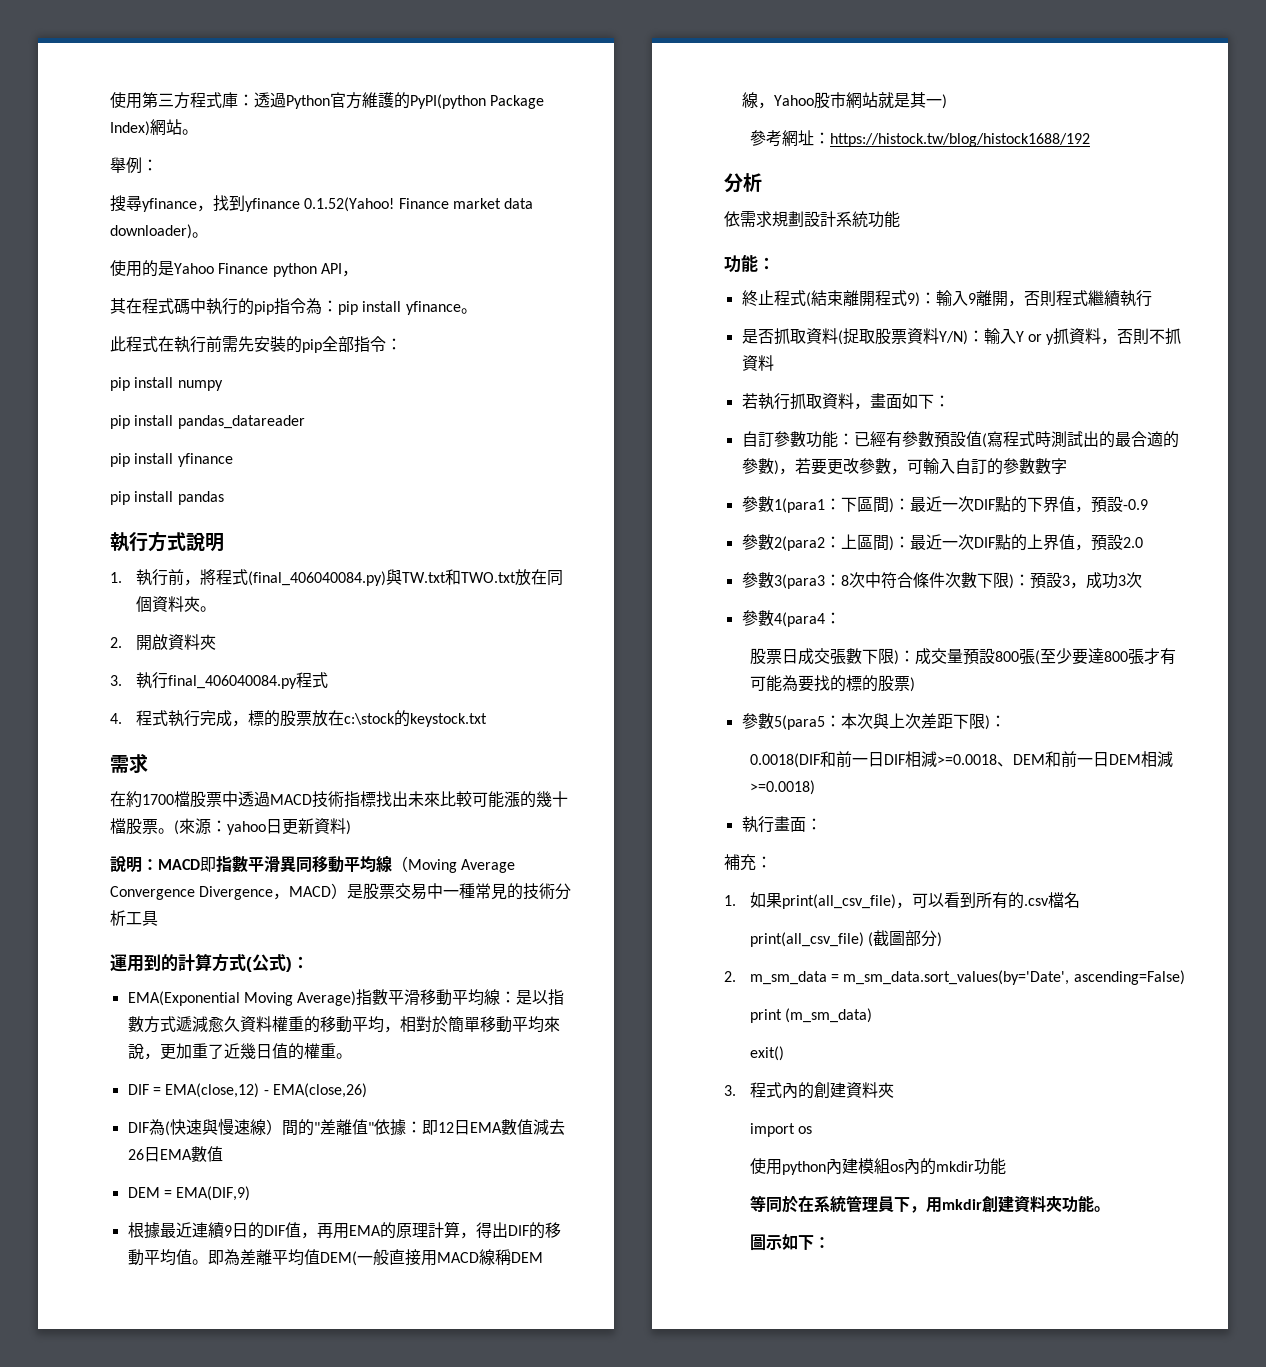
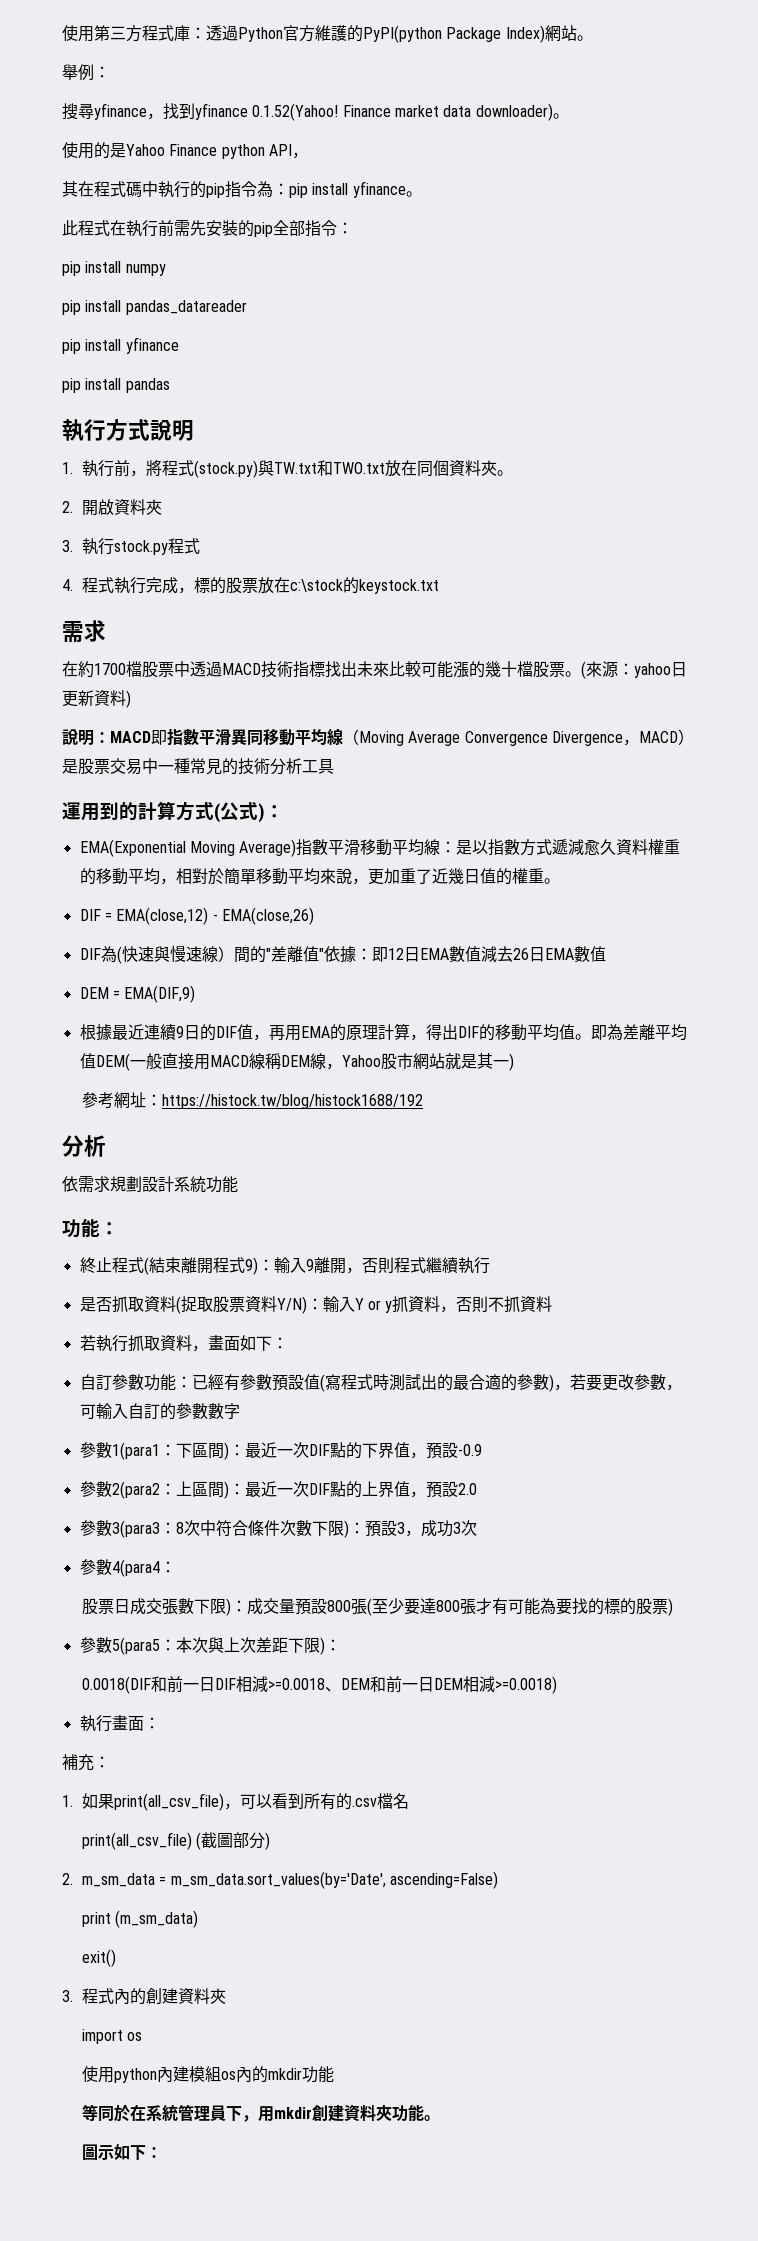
[247,571,386,586] (final_406040084.py) -> [194,460,259,478] (stock.py)
[167,675,297,689] final_406040084.py -> [114,540,169,555] stock.py

